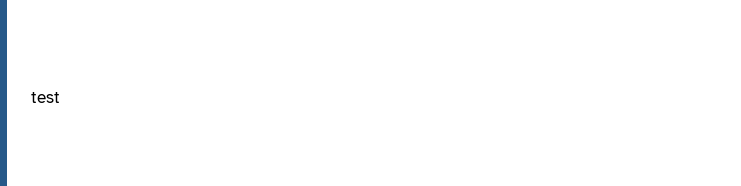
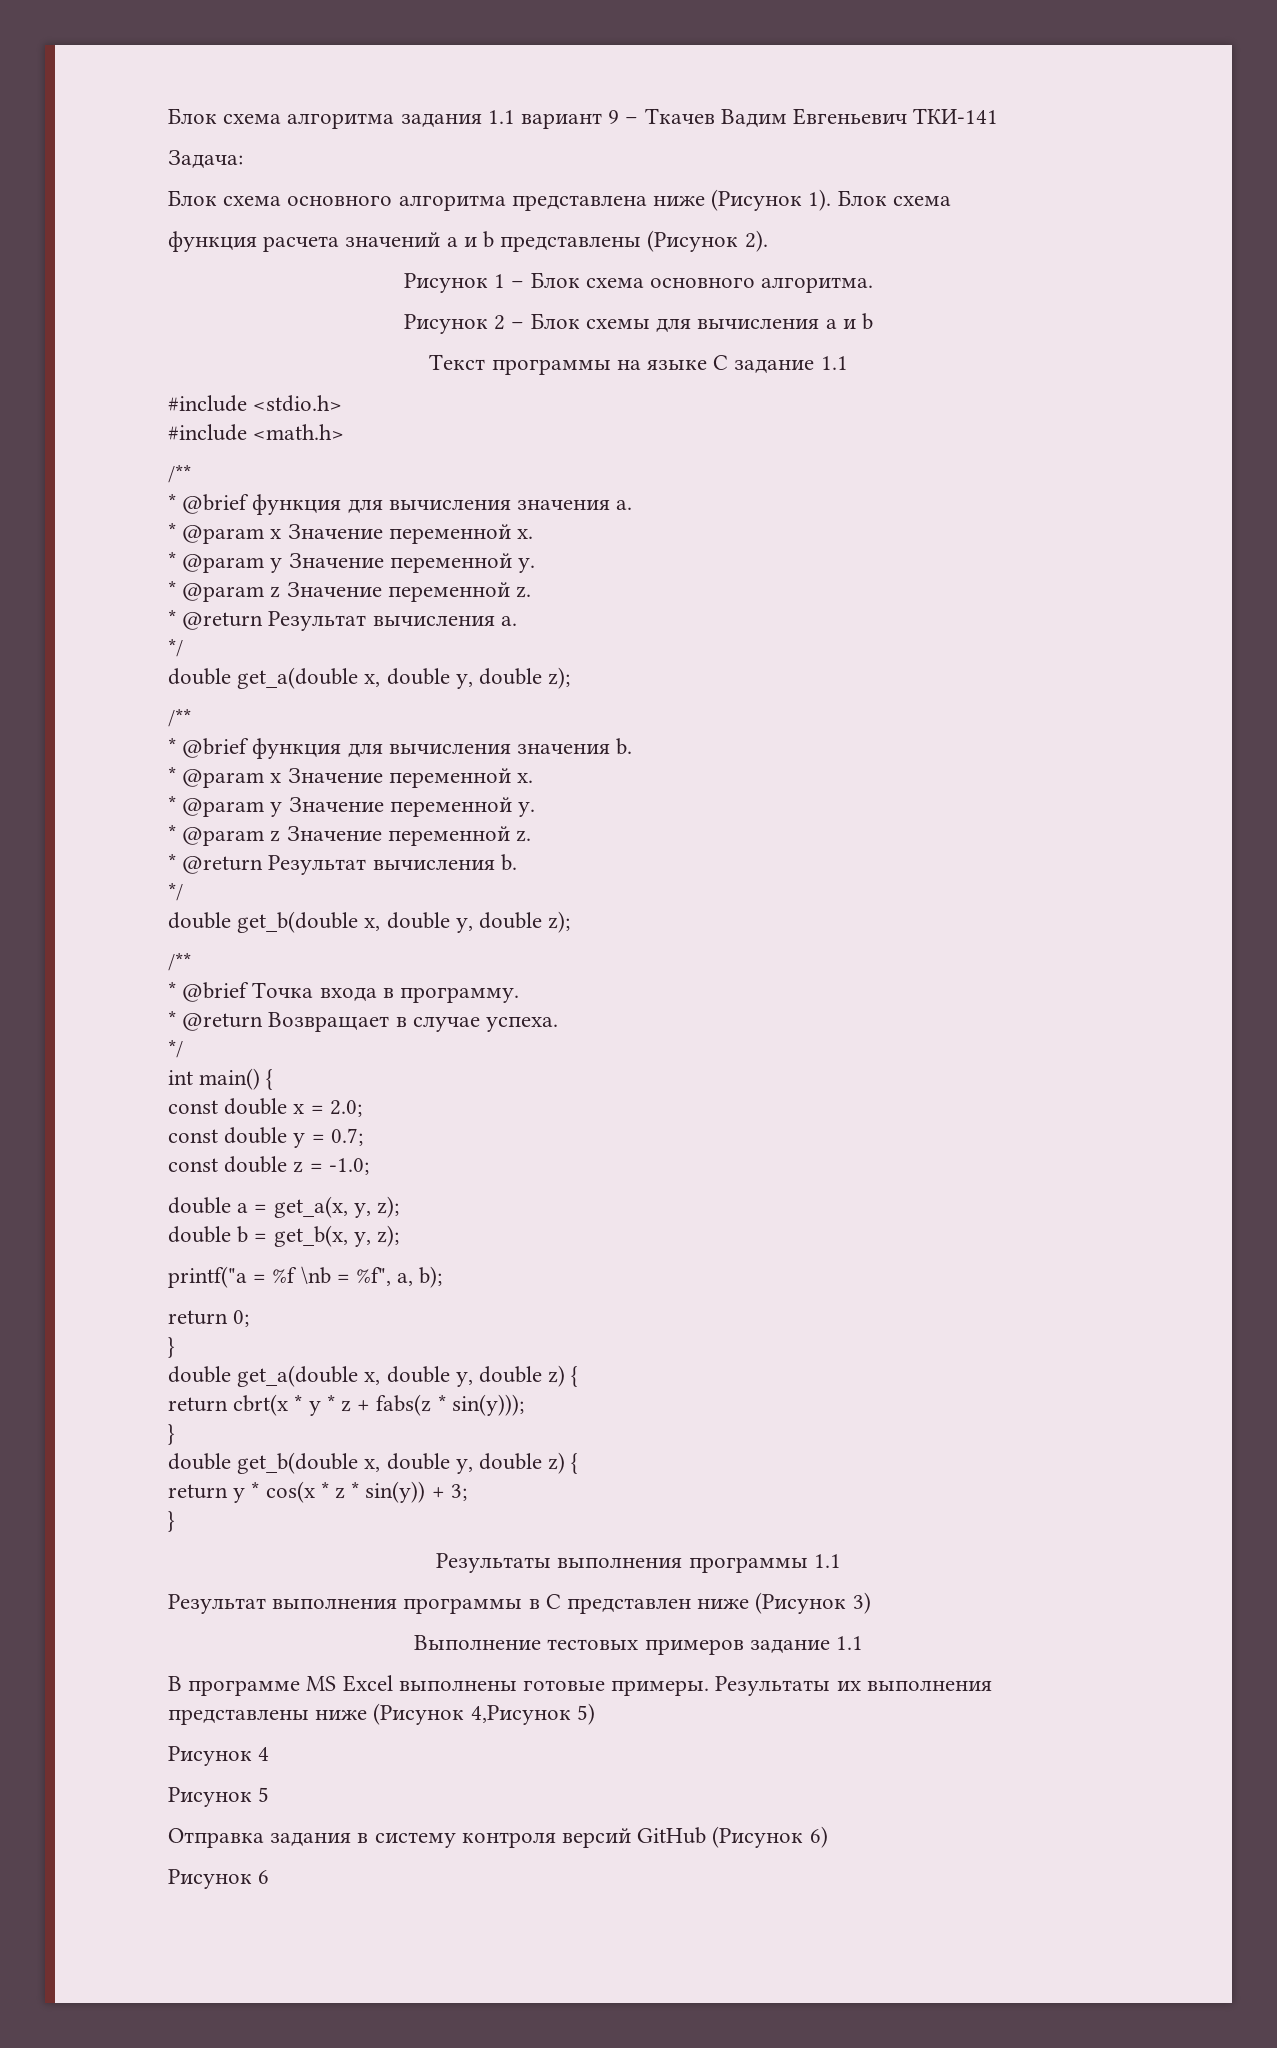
[31,92,60,103] test -> [168,108,999,129] [168,150,243,169] [168,189,951,211] [168,230,768,252] [403,272,874,293] [404,313,873,334] [429,354,848,375] [168,395,343,412] [168,424,345,441] [168,464,191,483] [168,493,633,515] [168,522,534,544] [168,551,536,573] [168,580,532,602] [168,609,517,631] [168,638,183,657] [168,667,571,689] [168,708,191,727] [168,737,633,759] [168,766,534,788] [168,795,536,817] [168,824,532,846] [168,853,517,875] [168,882,183,901] [168,911,571,933] [168,952,191,971] [168,981,520,1003] [168,1010,559,1032] [168,1039,183,1058] [168,1068,274,1090] [168,1098,362,1117] [168,1127,363,1148] [168,1156,369,1175] [168,1196,400,1218] [168,1225,400,1247] [168,1266,443,1288] [168,1310,250,1327] [168,1337,175,1358] [168,1365,579,1387] [168,1394,524,1416] [168,1424,175,1445] [168,1452,579,1474] [168,1481,467,1503] [168,1511,175,1532] [436,1553,841,1573] [168,1592,871,1614] [414,1635,863,1655] [168,1675,992,1696] [168,1703,595,1725] [168,1746,270,1766] [168,1787,270,1807] [168,1826,828,1848] [168,1869,270,1889] Блок схема алгоритма задания 1.1 вариант 9 – Ткачев Вадим Евгеньевич ТКИ-141 // Задача: // Блок схема основного алгоритма представлена ниже (Рисунок 1). Блок схема // функция расчета значений a и b представлены (Рисунок 2). // Рисунок 1 – Блок схема основного алгоритма. // Рисунок 2 – Блок схемы для вычисления a и b // Текст программы на языке C задание 1.1 // #include <stdio.h> // #include <math.h> // /** // * @brief функция для вычисления значения a. // * @param x Значение переменной x. // * @param y Значение переменной y. // * @param z Значение переменной z. // * @return Результат вычисления a. // */ // double get_a(double x, double y, double z); // /** // * @brief функция для вычисления значения b. // * @param x Значение переменной x. // * @param y Значение переменной y. // * @param z Значение переменной z. // * @return Результат вычисления b. // */ // double get_b(double x, double y, double z); // /** // * @brief Точка входа в программу. // * @return Возвращает в случае успеха. // */ // int main() { // const double x = 2.0; // const double y = 0.7; // const double z = -1.0; // double a = get_a(x, y, z); // double b = get_b(x, y, z); // printf("a = %f \nb = %f", a, b); // return 0; // } // double get_a(double x, double y, double z) { // return cbrt(x * y * z + fabs(z * sin(y))); // } // double get_b(double x, double y, double z) { // return y * cos(x * z * sin(y)) + 3; // } // Результаты выполнения программы 1.1 // Результат выполнения программы в C представлен ниже (Рисунок 3) // Выполнение тестовых примеров задание 1.1 // В программе MS Excel выполнены готовые примеры. Результаты их выполнения представлены ниже (Рисунок 4,Рисунок 5) // Рисунок 4 // Рисунок 5 // Отправка задания в систему контроля версий GitHub (Рисунок 6) // Рисунок 6

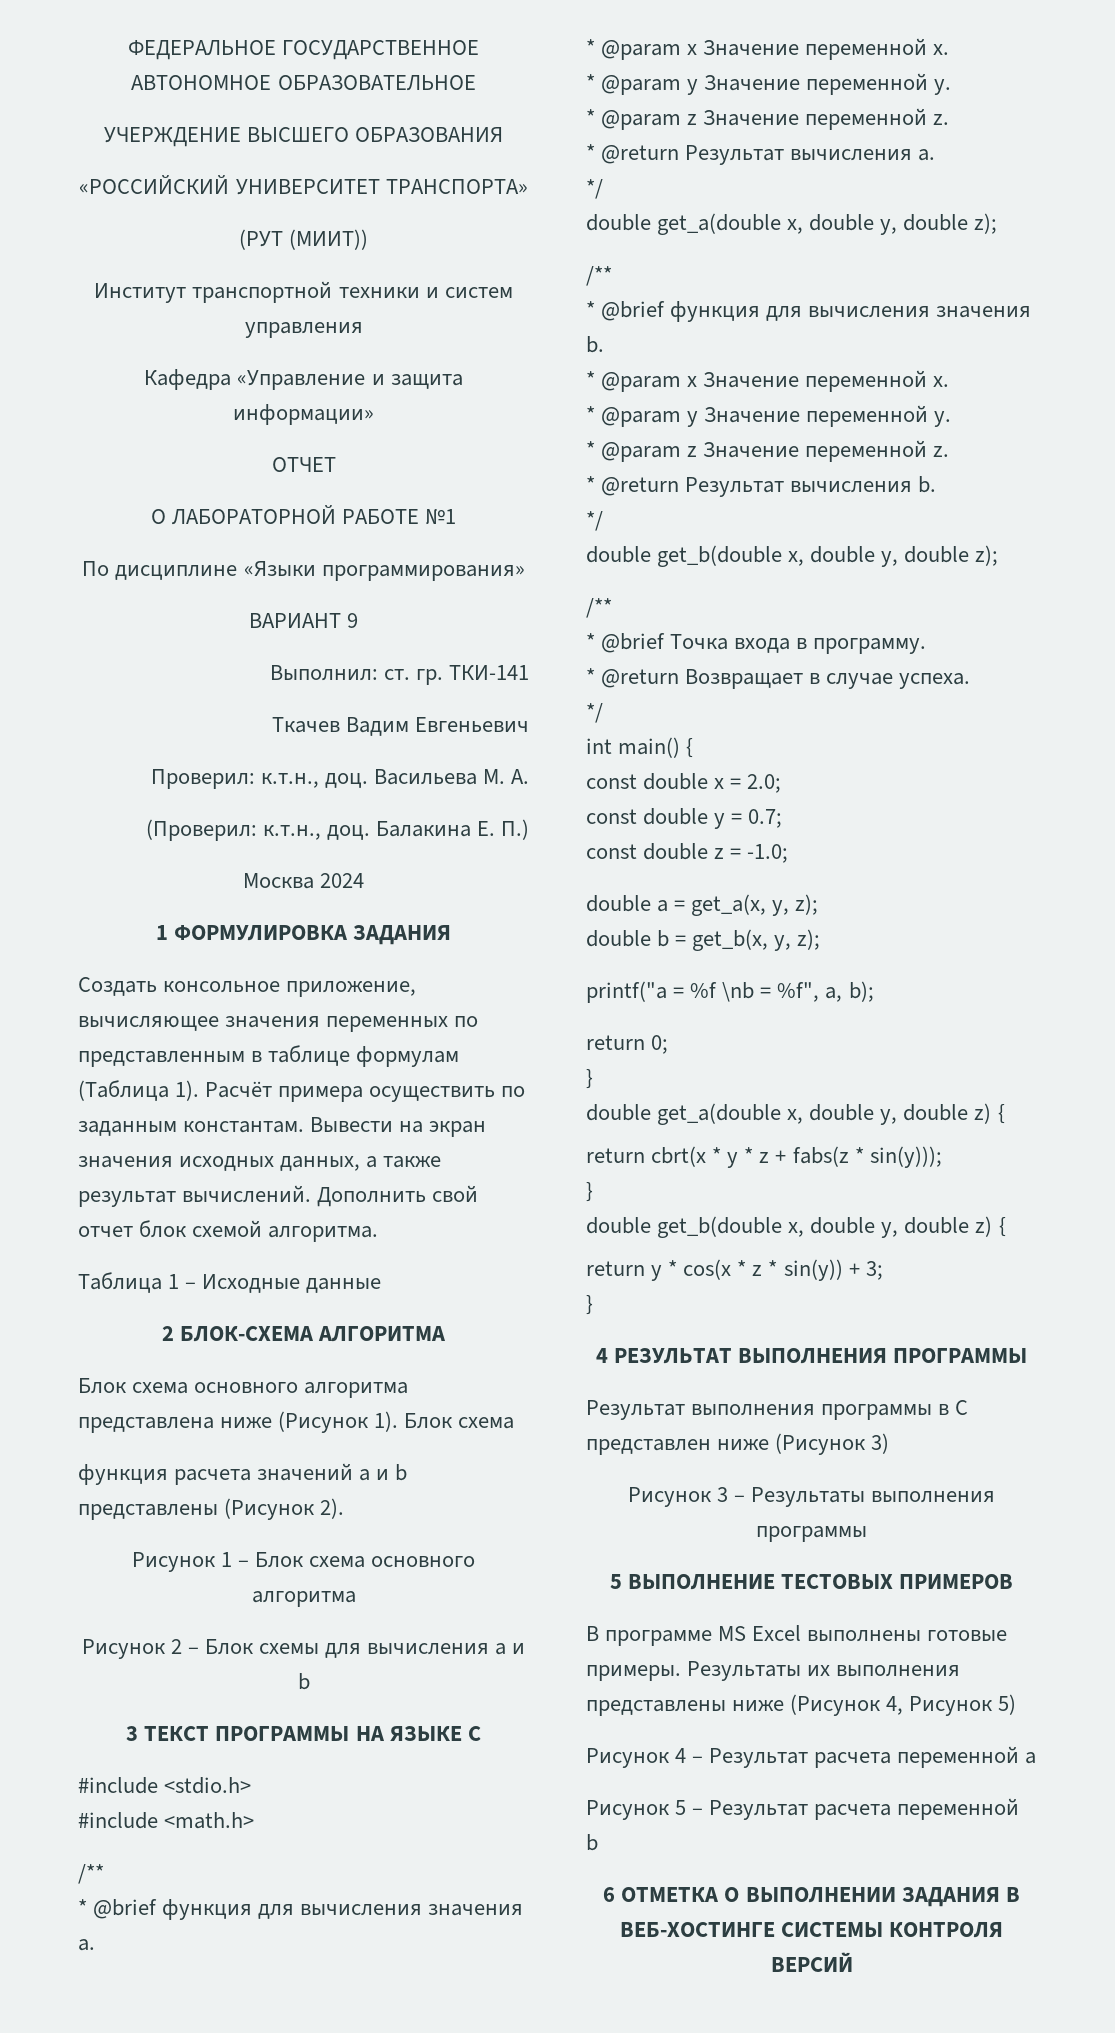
[168,108,999,129] [168,150,243,169] Блок схема алгоритма задания 1.1 вариант 9 – Ткачев Вадим Евгеньевич ТКИ-141 // Задача: -> [127,40,480,60] [131,75,476,91] [103,127,504,147] [79,175,528,195] [238,229,369,250] [94,281,513,303] [244,322,363,338] [144,369,463,390] [233,404,374,425] [271,457,336,472] [150,505,457,525] [82,561,525,581] [248,613,359,628] [269,665,529,685] [271,717,529,736] [150,769,529,789] [145,819,529,841] [242,873,365,889] [155,925,452,945] [78,977,417,997] [78,1016,479,1032] [78,1045,460,1067] [78,1080,526,1102] [78,1117,487,1137] [78,1156,442,1171] [78,1185,479,1207] [78,1220,379,1242] [78,1272,382,1293] [161,1326,447,1342] ФЕДЕРАЛЬНОЕ ГОСУДАРСТВЕННОЕ АВТОНОМНОЕ ОБРАЗОВАТЕЛЬНОЕ // УЧЕРЖДЕНИЕ ВЫСШЕГО ОБРАЗОВАНИЯ // «РОССИЙСКИЙ УНИВЕРСИТЕТ ТРАНСПОРТА» // (РУТ (МИИТ)) // Институт транспортной техники и систем управления // Кафедра «Управление и защита информации» // ОТЧЕТ // О ЛАБОРАТОРНОЙ РАБОТЕ №1 // По дисциплине «Языки программирования» // ВАРИАНТ 9 // Выполнил: ст. гр. ТКИ-141 // Ткачев Вадим Евгеньевич // Проверил: к.т.н., доц. Васильева М. А. // (Проверил: к.т.н., доц. Балакина Е. П.) // Москва 2024 // 1 ФОРМУЛИРОВКА ЗАДАНИЯ // Создать консольное приложение, вычисляющее значения переменных по представленным в таблице формулам (Таблица 1). Расчёт примера осуществить по заданным константам. Вывести на экран значения исходных данных, а также результат вычислений. Дополнить свой отчет блок схемой алгоритма. // Таблица 1 – Исходные данные // 2 БЛОК-СХЕМА АЛГОРИТМА
[761,277,874,293] алгоритма. -> [251,1591,356,1607] алгоритма
[429,354,848,375] Текст программы на языке C задание 1.1 -> [126,1726,481,1741] 3 ТЕКСТ ПРОГРАММЫ НА ЯЗЫКЕ С
[436,1553,841,1573] Результаты выполнения программы 1.1 -> [595,1348,1028,1364] 4 РЕЗУЛЬТАТ ВЫПОЛНЕНИЯ ПРОГРАММЫ
[414,1635,863,1655] Выполнение тестовых примеров задание 1.1 -> [627,1487,996,1507] [756,1526,867,1542] [609,1574,1014,1590] Рисунок 3 – Результаты выполнения программы // 5 ВЫПОЛНЕНИЕ ТЕСТОВЫХ ПРИМЕРОВ
[470,1705,571,1725] 4,Рисунок -> [886,1696,993,1716] 4, Рисунок
[168,1787,270,1807] [168,1826,828,1848] [168,1869,270,1889] // Рисунок 5 // Отправка задания в систему контроля версий GitHub (Рисунок 6) // Рисунок 6 -> [692,1746,1037,1768] [586,1798,1020,1820] [586,1834,598,1851] [603,1887,1020,1907] [619,1922,1004,1938] [770,1952,853,1972] – Результат расчета переменной а // Рисунок 5 – Результат расчета переменной b // 6 ОТМЕТКА О ВЫПОЛНЕНИИ ЗАДАНИЯ В ВЕБ-ХОСТИНГЕ СИСТЕМЫ КОНТРОЛЯ ВЕРСИЙ

